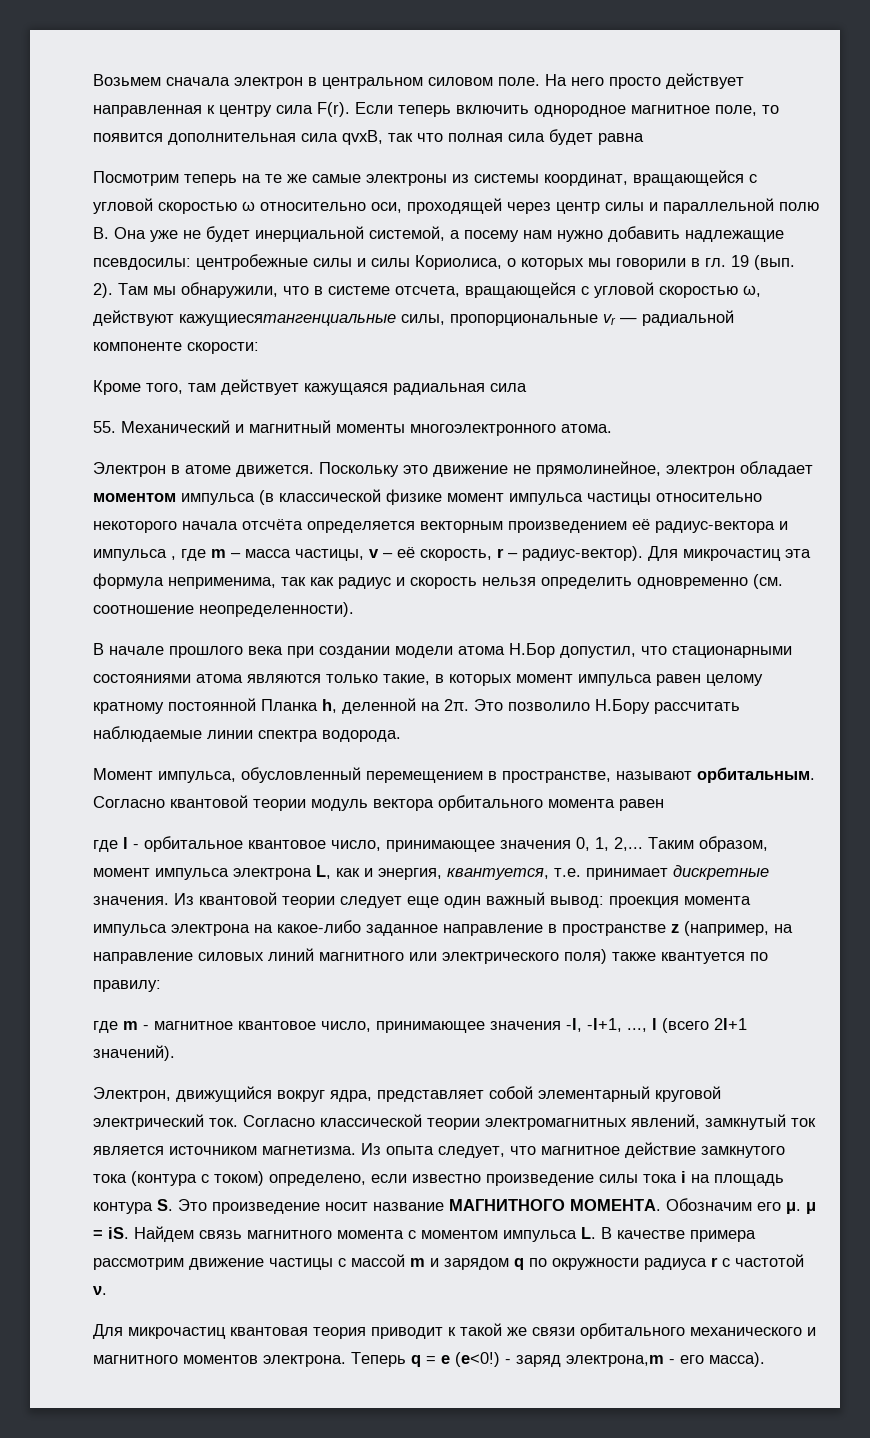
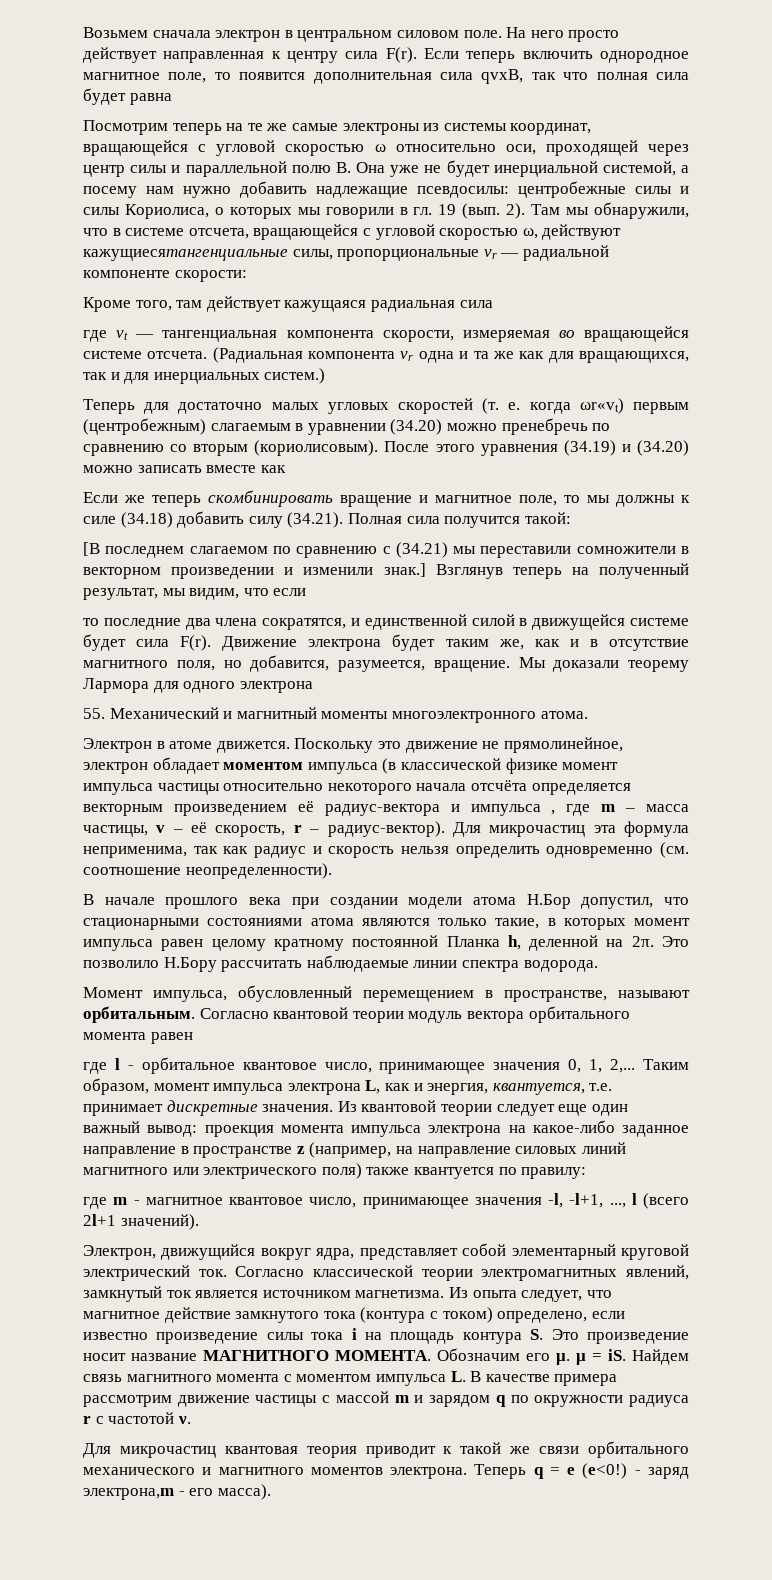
(527, 387) none -> [83,326,689,342] [83,347,690,363] [83,368,326,384] [83,398,689,414] [83,418,611,435] [83,440,689,456] [83,465,286,473] [83,490,690,507] [83,511,571,528] [83,542,689,558] [83,563,689,579] [83,588,307,600] [83,614,689,630] [83,634,689,651] [83,655,689,672] [83,678,313,693] // где vt — тангенциальная компонента скорости, измеряемая во вращающейся системе отсчета. (Радиальная компонента vr одна и та же как для вращающихся, так и для инерциальных систем.) // Теперь для достаточно малых угловых скоростей (т. е. когда ωr«vt) первым (центробежным) слагаемым в уравнении (34.20) можно пренебречь по сравнению со вторым (кориолисовым). После этого уравнения (34.19) и (34.20) можно записать вместе как // Если же теперь скомбинировать вращение и магнитное поле, то мы должны к силе (34.18) добавить силу (34.21). Полная сила получится такой: // [В последнем слагаемом по сравнению с (34.21) мы переставили сомножители в векторном произведении и изменили знак.] Взглянув теперь на полученный результат, мы видим, что если // то последние два члена сократятся, и единственной силой в движущейся системе будет сила F(r). Движение электрона будет таким же, как и в отсутствие магнитного поля, но добавится, разумеется, вращение. Мы доказали теорему Лармора для одного электрона

